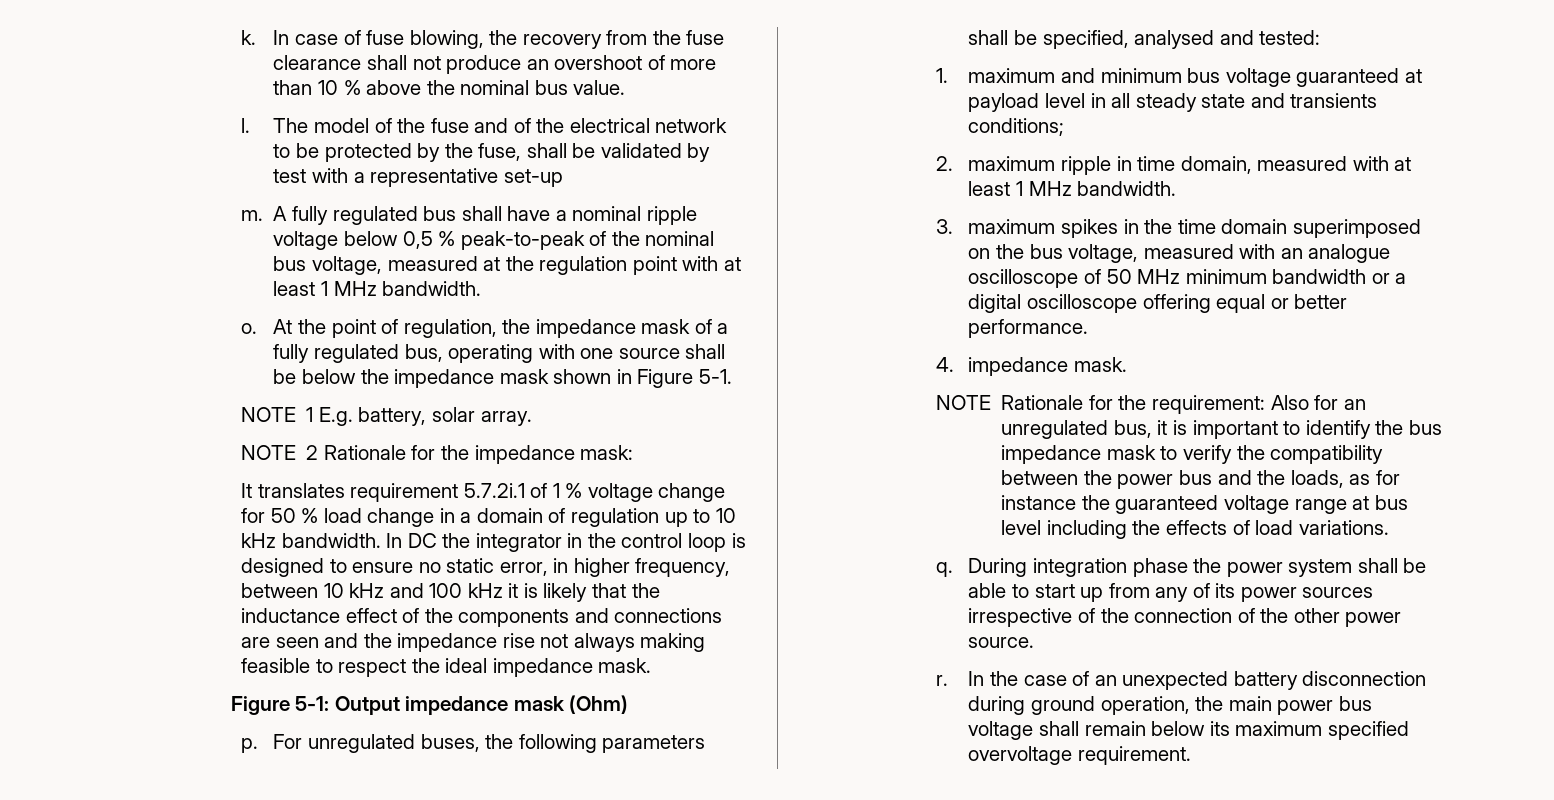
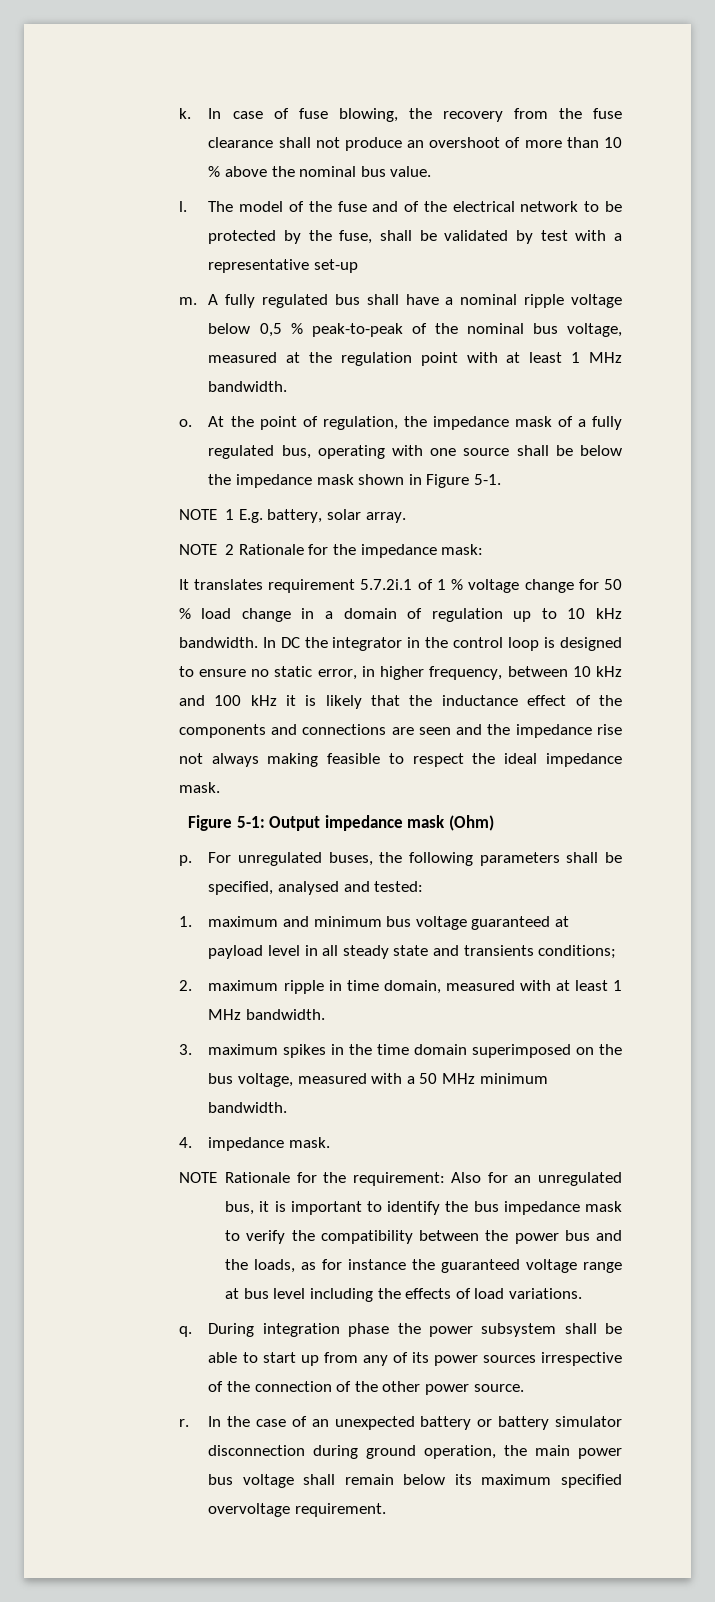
[1280,244,1391,263] [968,269,1407,288] [968,294,1348,313] [968,319,1089,338] an analogue oscilloscope of 50 MHz minimum bandwidth or a digital oscilloscope offering equal or better performance. -> [406,1073,548,1084] [208,1102,288,1113] a 50 MHz minimum bandwidth.
[1288,559,1353,577] system -> [481,1323,557,1337] subsystem
(1298, 680) none -> [477,1416,622,1430] or battery simulator

